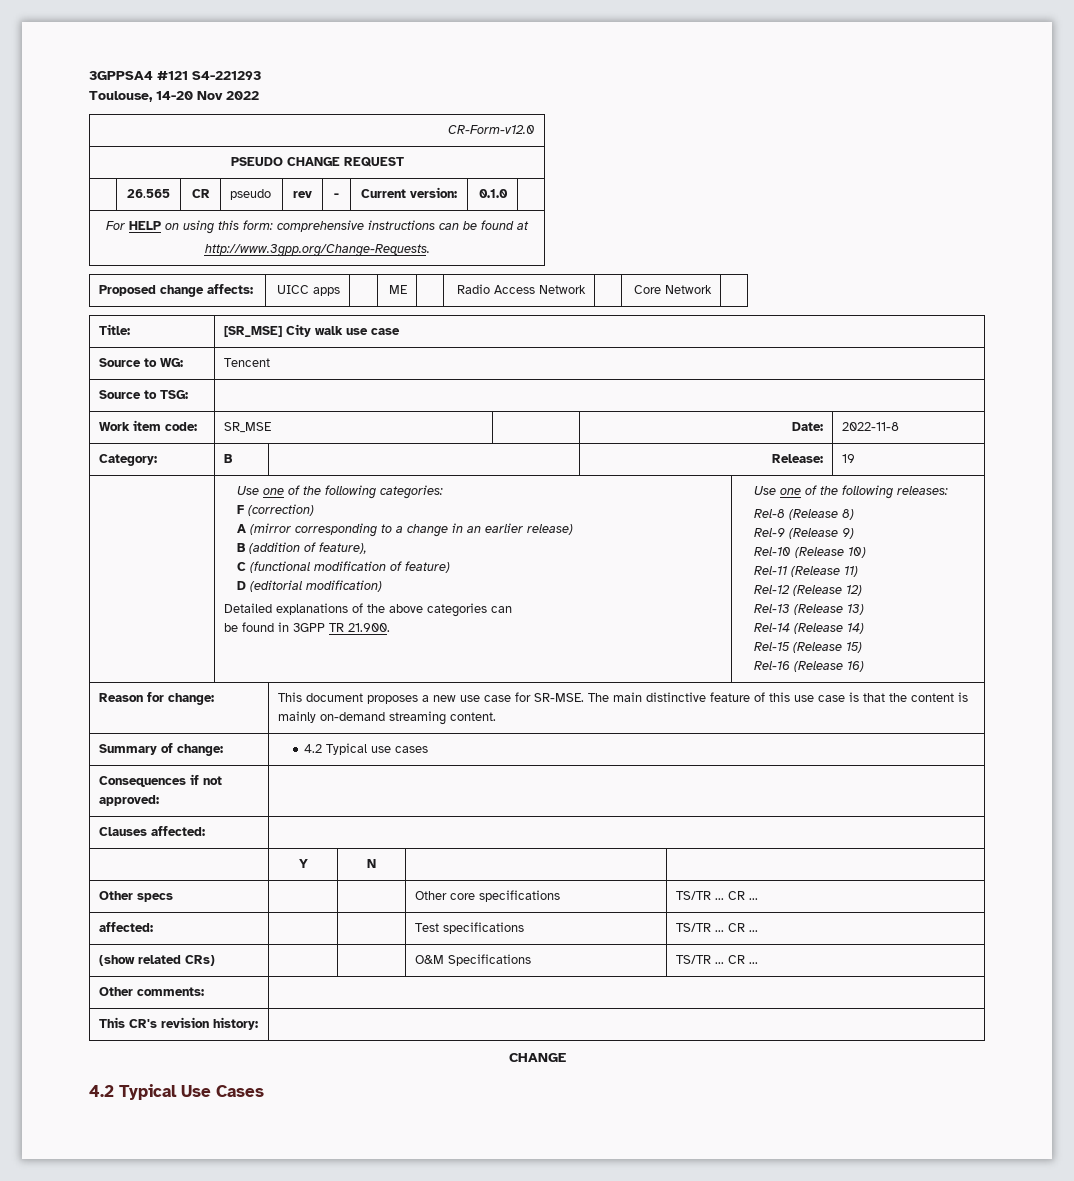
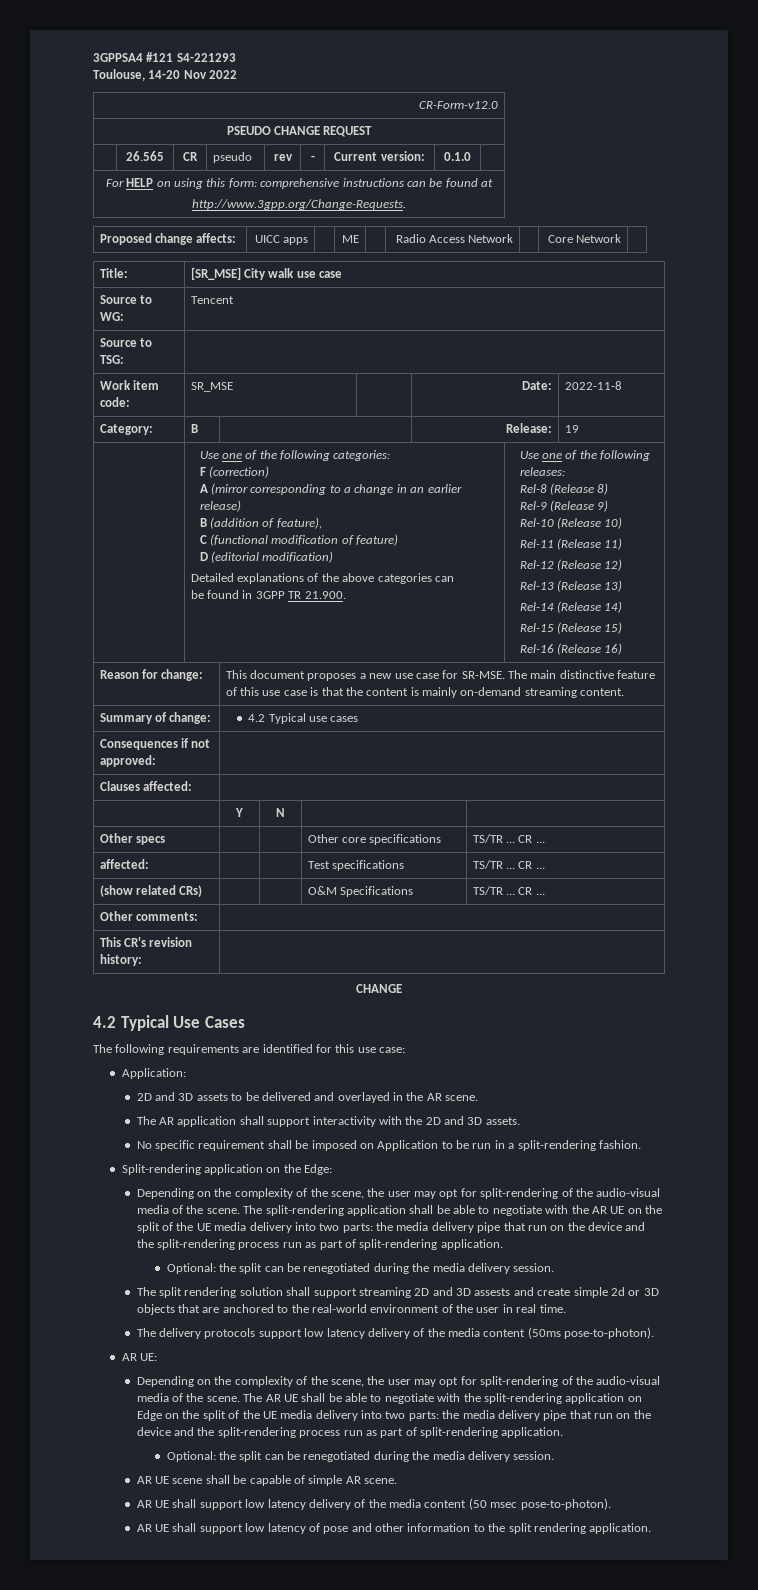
(264, 1091) none -> [93,1044,405,1055] [121,1068,186,1079] [136,1092,479,1103] [136,1116,520,1127] [136,1140,641,1151] [121,1164,333,1175] [136,1188,661,1199] [136,1205,662,1216] [136,1222,646,1233] [136,1239,503,1250] [166,1263,555,1274] [136,1287,659,1298] [136,1304,566,1315] [136,1327,655,1339] [121,1353,158,1361] [136,1376,661,1387] [136,1393,642,1404] [136,1410,651,1421] [136,1427,564,1438] [166,1451,555,1462] [136,1475,397,1486] [136,1498,611,1510] [136,1523,652,1534] // The following requirements are identified for this use case: // Application: // 2D and 3D assets to be delivered and overlayed in the AR scene. // The AR application shall support interactivity with the 2D and 3D assets. // No specific requirement shall be imposed on Application to be run in a split-rendering fashion. // Split-rendering application on the Edge: // Depending on the complexity of the scene, the user may opt for split-rendering of the audio-visual media of the scene. The split-rendering application shall be able to negotiate with the AR UE on the split of the UE media delivery into two parts: the media delivery pipe that run on the device and the split-rendering process run as part of split-rendering application. // Optional: the split can be renegotiated during the media delivery session. // The split rendering solution shall support streaming 2D and 3D assests and create simple 2d or 3D objects that are anchored to the real-world environment of the user in real time. // The delivery protocols support low latency delivery of the media content (50ms pose-to-photon). // AR UE: // Depending on the complexity of the scene, the user may opt for split-rendering of the audio-visual media of the scene. The AR UE shall be able to negotiate with the split-rendering application on Edge on the split of the UE media delivery into two parts: the media delivery pipe that run on the device and the split-rendering process run as part of split-rendering application. // Optional: the split can be renegotiated during the media delivery session. // AR UE scene shall be capable of simple AR scene. // AR UE shall support low latency delivery of the media content (50 msec pose-to-photon). // AR UE shall support low latency of pose and other information to the split rendering application.

